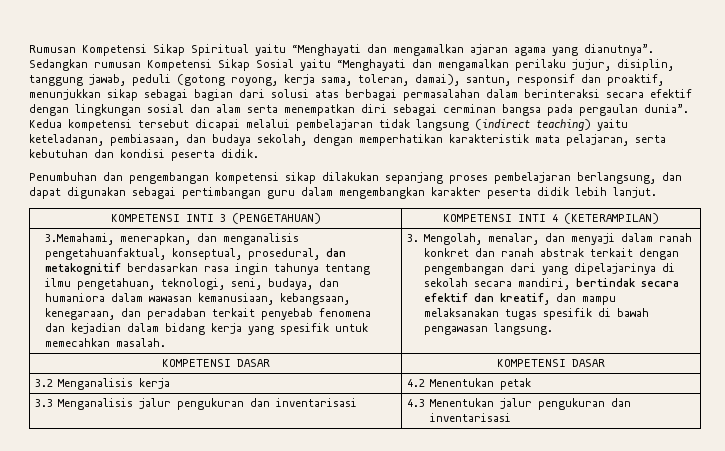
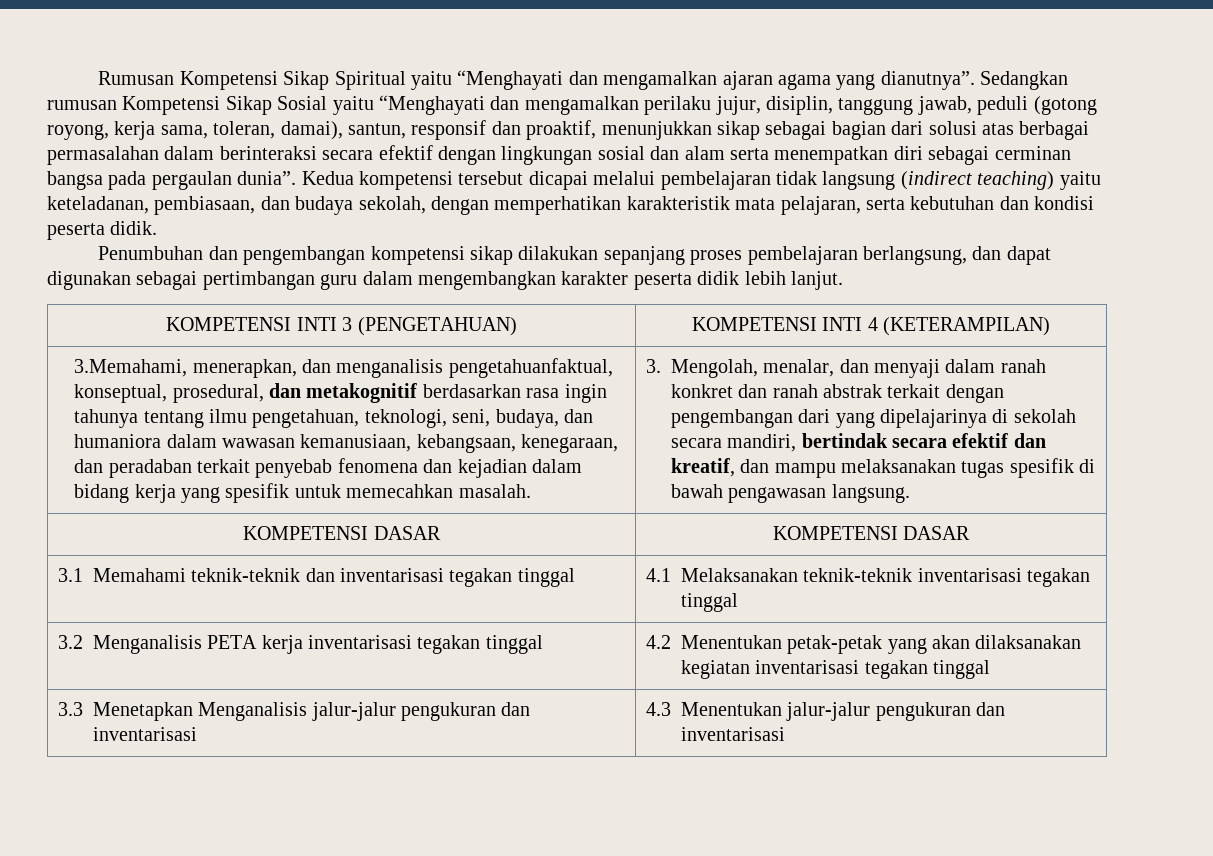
[34,378,171,390] [406,378,532,390] [34,398,172,410] 3.2 Menganalisis kerja | 4.2 Menentukan petak // 3.3 Menganalisis jalur -> [57,568,575,587] [645,568,1090,587] [680,593,738,612] [57,635,543,654] [645,635,1082,654] [680,660,990,679] [57,702,396,721] 3.1 Memahami teknik-teknik dan inventarisasi tegakan tinggal | 4.1 Melaksanakan teknik-teknik inventarisasi tegakan tinggal // 3.2 Menganalisis PETA kerja inventarisasi tegakan tinggal | 4.2 Menentukan petak-petak yang akan dilaksanakan kegiatan inventarisasi tegakan tinggal // 3.3 Menetapkan Menganalisis jalur-jalur
[500,398,533,409] jalur -> [786,702,871,721] jalur-jalur

